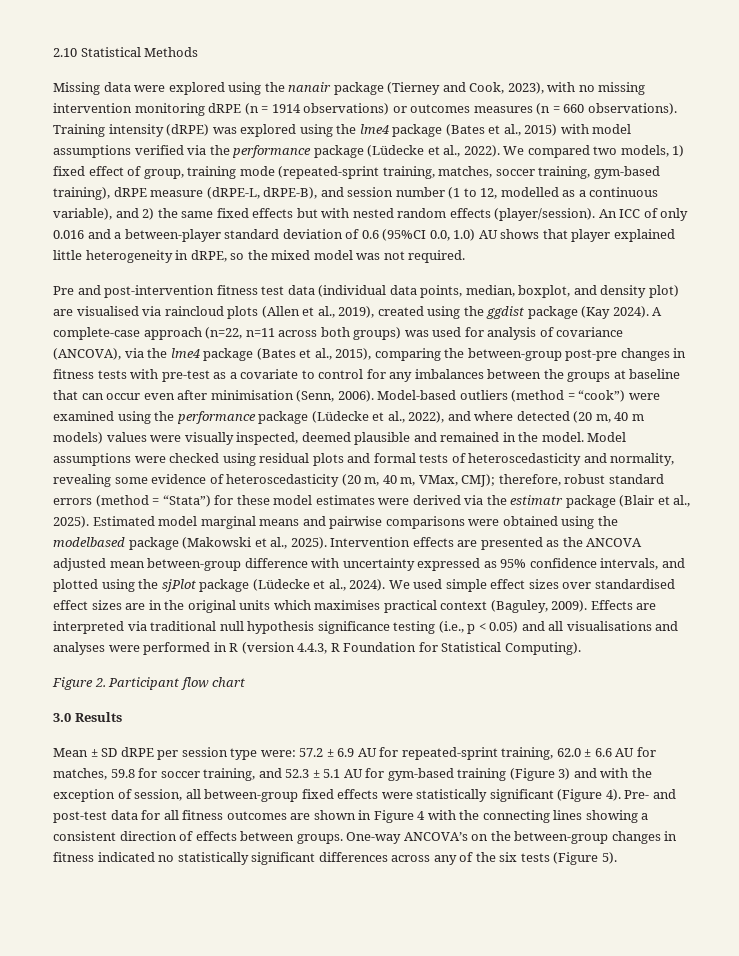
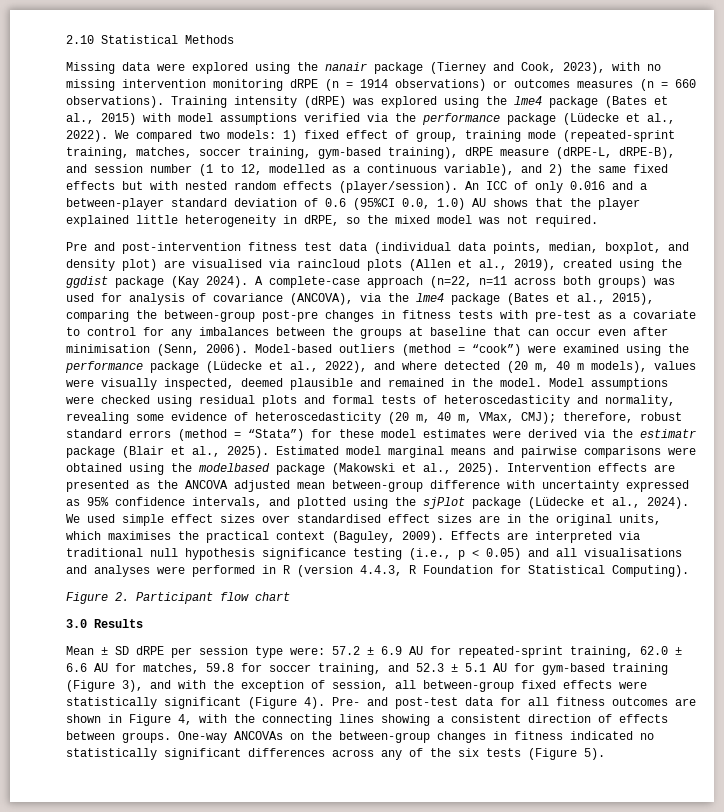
[620,145,669,157] models, -> [227,130,276,139] models:
(568, 234) none -> [570,198,591,207] the
[53,432,103,444] models) -> [591,361,647,373] models),
[239,600,271,610] units -> [619,514,661,525] units,
(381, 605) none -> [178,531,199,540] the
[558,768,571,780] 3) -> [122,680,143,692] 3),
[417,811,426,820] 4 -> [178,714,192,725] 4,
[403,832,468,841] ANCOVA’s -> [234,731,283,740] ANCOVAs

